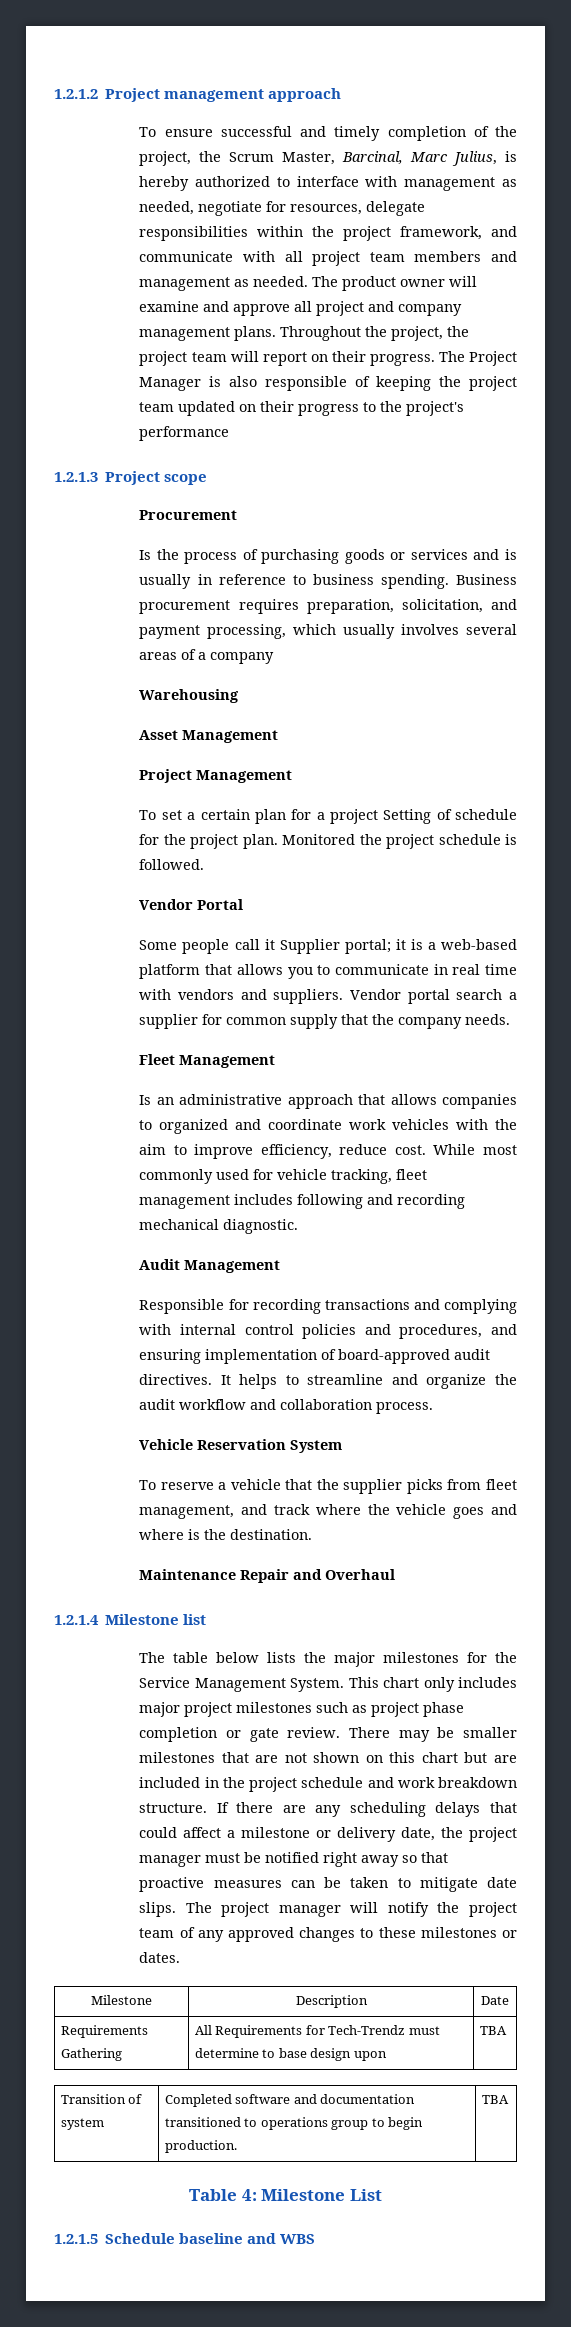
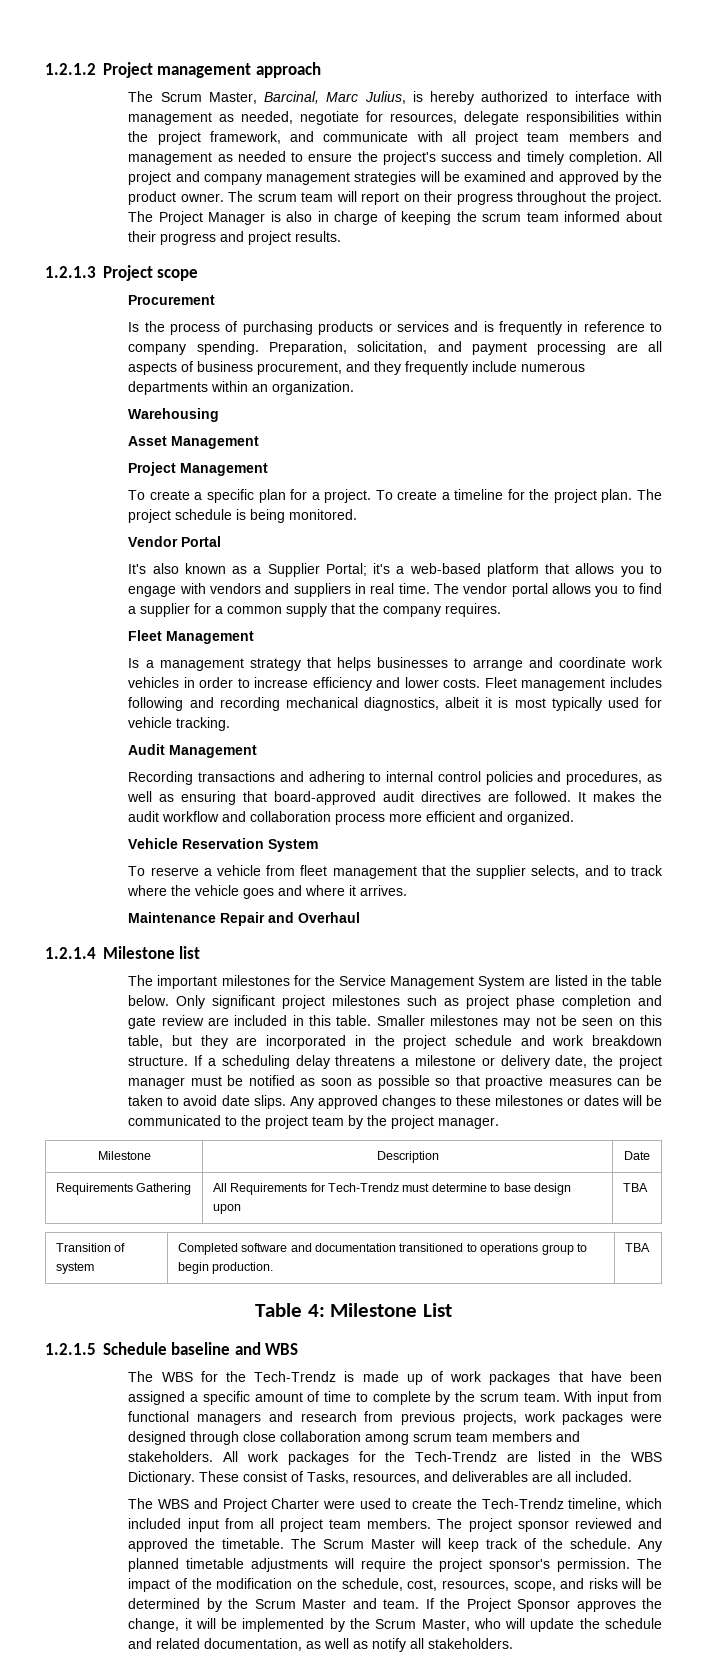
[139,126,517,141] [139,151,222,166] To ensure successful and timely completion of the project, the -> [128,91,154,102] The
[253,276,478,291] [139,301,463,316] [139,326,470,341] [139,351,188,366] needed. The product owner will examine and approve all project and company management plans. Throughout the project, the project -> [237,151,662,165] [128,171,662,185] [128,191,297,205] needed to ensure the project's success and timely completion. All project and company management strategies will be examined and approved by the product owner. The scrum
[369,354,435,366] progress. -> [456,191,662,205] progress throughout the project.
[265,376,348,391] responsible -> [317,211,379,225] in charge
[468,376,517,391] [139,401,465,416] [139,426,230,441] project team updated on their progress to the project's performance -> [482,211,663,222] [128,231,342,245] scrum team informed about their progress and project results.
[344,549,385,564] goods -> [318,321,374,335] products
[139,574,192,589] usually -> [498,321,562,335] frequently
[312,574,517,589] [139,599,517,614] [139,624,517,639] [139,649,275,664] business spending. Business procurement requires preparation, solicitation, and payment processing, which usually involves several areas of a company -> [128,341,662,355] [128,361,586,375] [128,381,355,395] company spending. Preparation, solicitation, and payment processing are all aspects of business procurement, and they frequently include numerous departments within an organization.
[161,809,517,824] set a certain plan for a project Setting of schedule -> [149,489,504,503] create a specific plan for a project. To create a timeline
[282,834,382,845] Monitored the -> [637,489,663,500] The
[139,859,205,870] followed. -> [250,509,358,523] being monitored.
[139,939,423,954] Some people call it Supplier portal; it is -> [128,563,391,577] It's also known as a Supplier Portal; it's
[334,964,518,975] [139,989,503,1004] communicate in real time with vendors and suppliers. Vendor portal search -> [128,583,662,597] engage with vendors and suppliers in real time. The vendor portal allows you to find
(223, 1019) none -> [215,606,224,614] a
[465,1014,511,1025] needs. -> [445,603,502,617] requires.
[156,1094,517,1109] [139,1119,517,1134] [139,1144,517,1159] [139,1169,428,1184] an administrative approach that allows companies to organized and coordinate work vehicles with the aim to improve efficiency, reduce cost. While most commonly used for vehicle tracking, fleet -> [145,657,663,671] [128,677,517,691] a management strategy that helps businesses to arrange and coordinate work vehicles in order to increase efficiency and lower costs. Fleet
[223,1219,299,1234] [139,1259,281,1273] [139,1299,517,1314] [139,1324,172,1335] diagnostic. // Audit Management // Responsible for recording transactions and complying with -> [363,697,662,711] [128,717,231,731] [128,744,258,758] [128,771,382,785] diagnostics, albeit it is most typically used for vehicle tracking. // Audit Management // Recording transactions and adhering to
[491,1324,517,1335] [139,1349,491,1364] [139,1374,487,1389] and ensuring implementation of board-approved audit directives. It helps to streamline and organize -> [647,774,662,782] [127,791,636,805] as well as ensuring that board-approved audit directives are followed. It makes
[376,1402,434,1414] process. -> [335,811,575,825] process more efficient and organized.
[285,1479,517,1494] [139,1504,268,1519] that the supplier picks from fleet management, and -> [266,865,626,879] from fleet management that the supplier selects, and to
[188,1529,313,1540] is the destination. -> [349,885,408,896] it arrives.
[173,1652,376,1667] table below lists the major -> [157,975,218,989] important
[290,1677,517,1692] [139,1702,181,1717] System. This chart only includes major -> [478,975,662,989] [128,995,276,1009] System are listed in the table below. Only significant
[226,1727,517,1742] [139,1752,517,1763] [139,1777,201,1788] or gate review. There may be smaller milestones that are not shown on this chart but are included -> [638,995,662,1006] [128,1015,662,1029] [128,1035,347,1049] and gate review are included in this table. Smaller milestones may not be seen on this table, but they are incorporated
[236,1802,517,1817] [139,1827,222,1838] there are any scheduling delays that could affect -> [207,1055,396,1069] a scheduling delay threatens
[323,1852,400,1867] right away -> [300,1075,430,1089] as soon as possible
[419,1877,478,1892] mitigate -> [183,1095,218,1106] avoid
[185,1902,517,1917] [139,1927,224,1942] The project manager will notify the project team of any -> [289,1096,314,1109] Any
[139,1952,181,1963] dates. -> [583,1095,662,1106] [128,1115,500,1129] dates will be communicated to the project team by the project manager.
(316, 2239) none -> [128,1371,662,1385] [128,1391,662,1405] [128,1411,662,1425] [128,1431,581,1445] [128,1451,662,1465] [128,1471,633,1485] [128,1498,662,1512] [128,1518,662,1532] [128,1538,662,1552] [128,1558,662,1572] [128,1578,662,1592] [128,1598,662,1612] [128,1618,662,1632] [128,1638,514,1652] // The WBS for the Tech-Trendz is made up of work packages that have been assigned a specific amount of time to complete by the scrum team. With input from functional managers and research from previous projects, work packages were designed through close collaboration among scrum team members and stakeholders. All work packages for the Tech-Trendz are listed in the WBS Dictionary. These consist of Tasks, resources, and deliverables are all included. // The WBS and Project Charter were used to create the Tech-Trendz timeline, which included input from all project team members. The project sponsor reviewed and approved the timetable. The Scrum Master will keep track of the schedule. Any planned timetable adjustments will require the project sponsor's permission. The impact of the modification on the schedule, cost, resources, scope, and risks will be determined by the Scrum Master and team. If the Project Sponsor approves the change, it will be implemented by the Scrum Master, who will update the schedule and related documentation, as well as notify all stakeholders.

